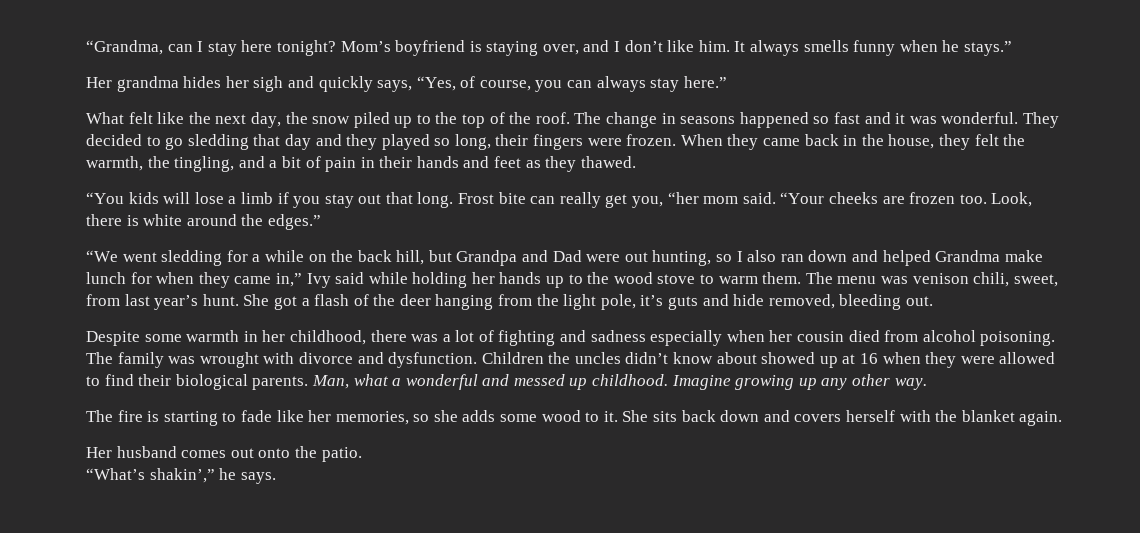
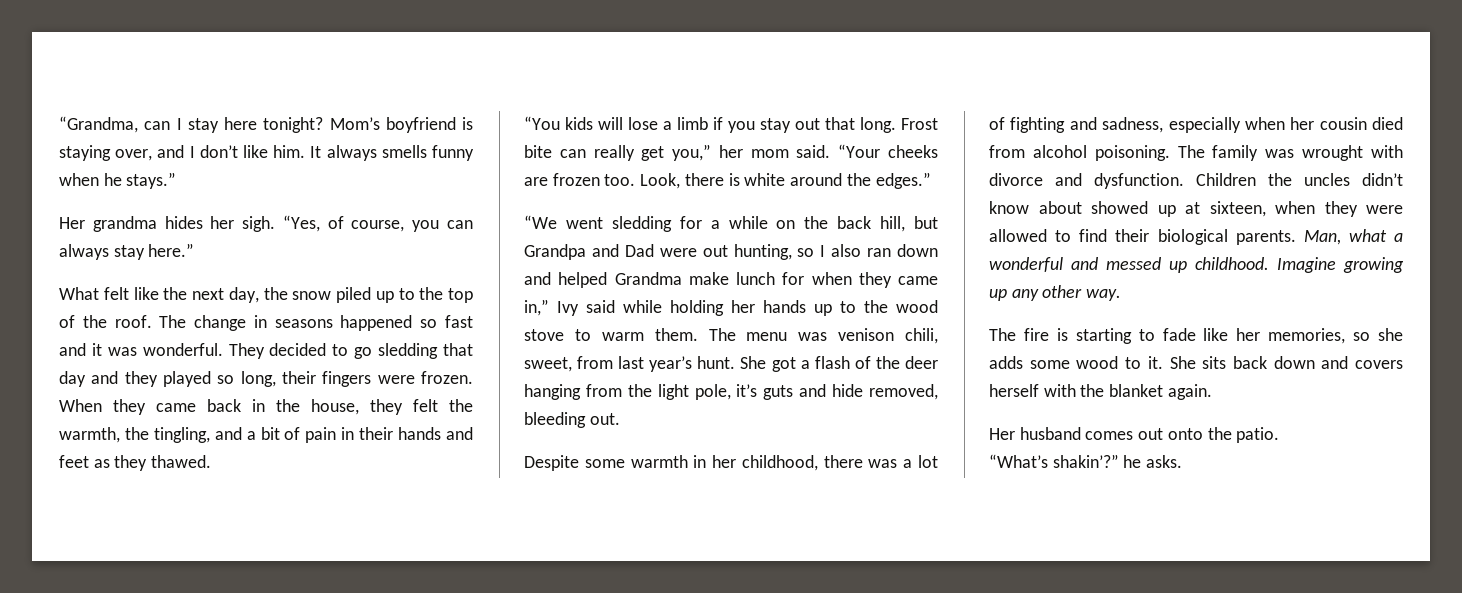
[253,76,413,92] sigh and quickly says, -> [242,216,276,232] sigh.
[632,192,699,208] you, “her -> [672,144,743,161] you,” her
[590,330,646,342] sadness -> [1102,117,1164,133] sadness,
[860,353,879,364] 16 -> [1209,201,1266,217] sixteen,
[149,468,276,484] shakin’,” he says. -> [1052,454,1183,468] shakin’?” he asks.

